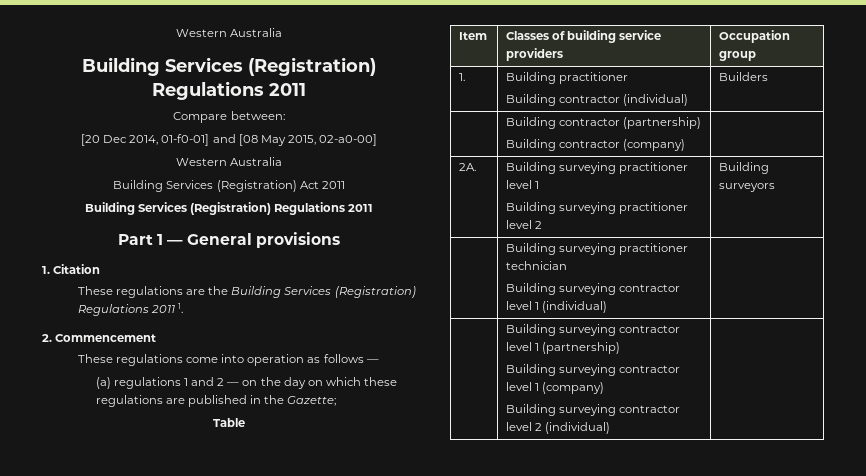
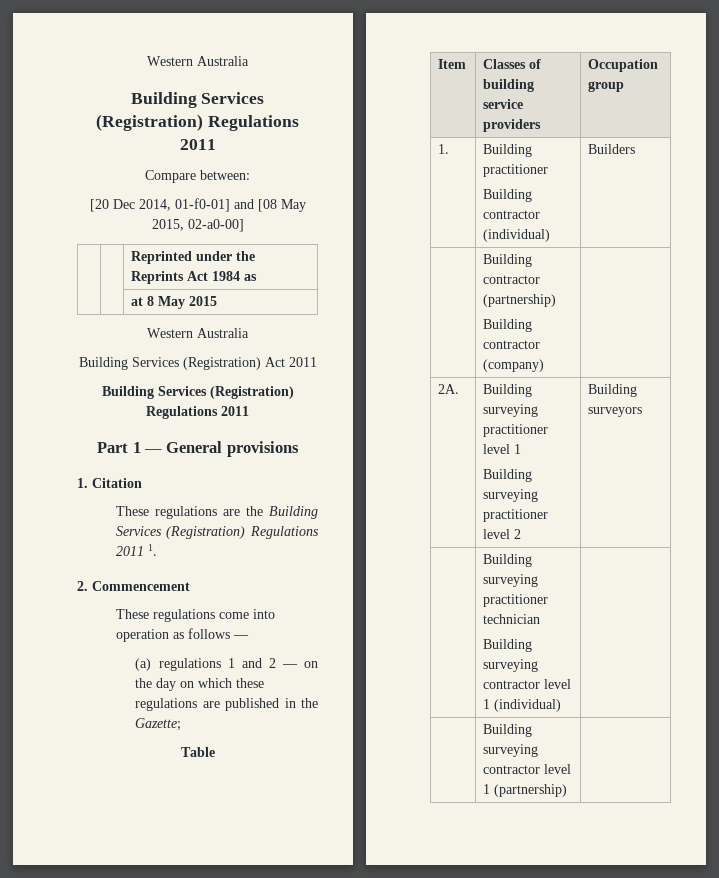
(377, 140) none -> [131,251,256,264] [131,271,258,284] [131,296,218,309] // | | Reprinted under the Reprints Act 1984 as // | | at 8 May 2015
[506,364,681,376] [506,382,605,394] [506,404,681,416] [506,422,611,434] // Building surveying contractor level 1 (company) // Building surveying contractor level 2 (individual) -> (568, 790) none

